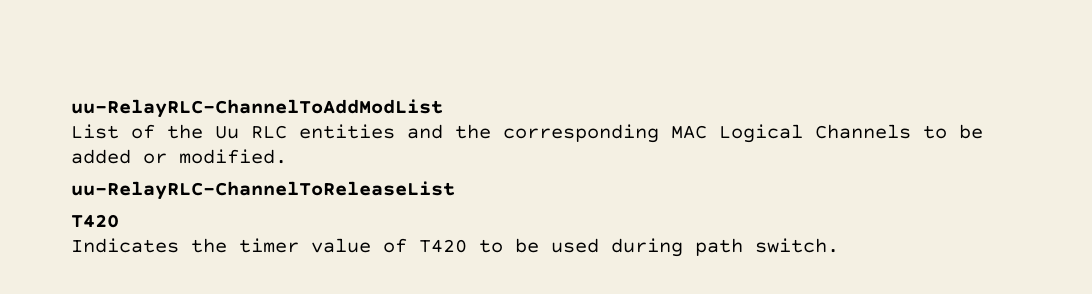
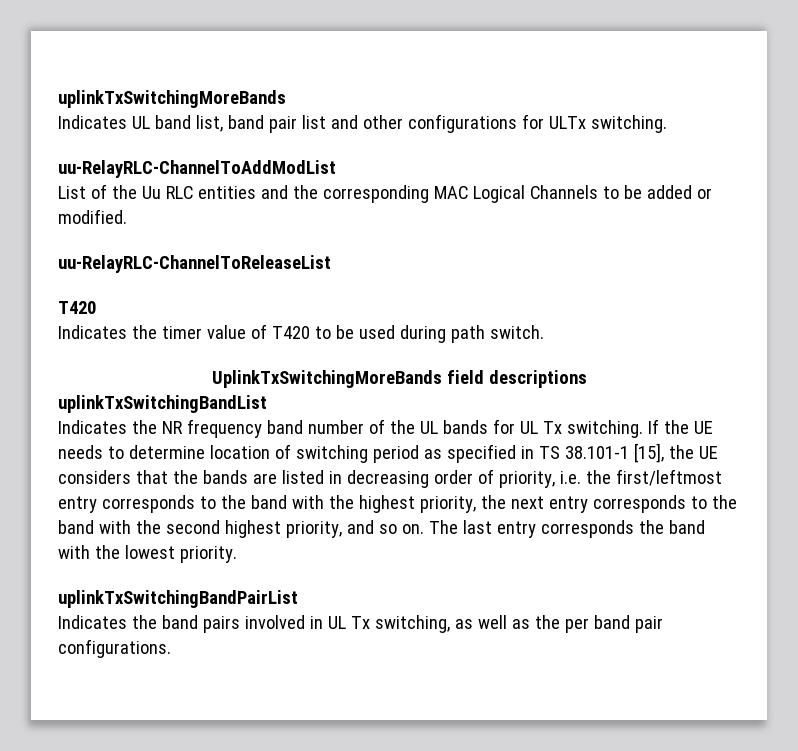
(71, 108) none -> [58,90,286,108] [58,114,667,133] uplinkTxSwitchingMoreBands // Indicates UL band list, band pair list and other configurations for ULTx switching. //
(839, 245) none -> [211,370,587,388] [58,395,267,413] [58,419,713,438] [58,443,718,463] [58,469,722,488] [58,495,737,513] [58,520,705,538] [58,545,237,563] [58,590,298,608] [58,615,663,633] [58,639,171,658] // UplinkTxSwitchingMoreBands field descriptions // uplinkTxSwitchingBandList // Indicates the NR frequency band number of the UL bands for UL Tx switching. If the UE needs to determine location of switching period as specified in TS 38.101-1 [15], the UE considers that the bands are listed in decreasing order of priority, i.e. the first/leftmost entry corresponds to the band with the highest priority, the next entry corresponds to the band with the second highest priority, and so on. The last entry corresponds the band with the lowest priority. // uplinkTxSwitchingBandPairList // Indicates the band pairs involved in UL Tx switching, as well as the per band pair configurations.

